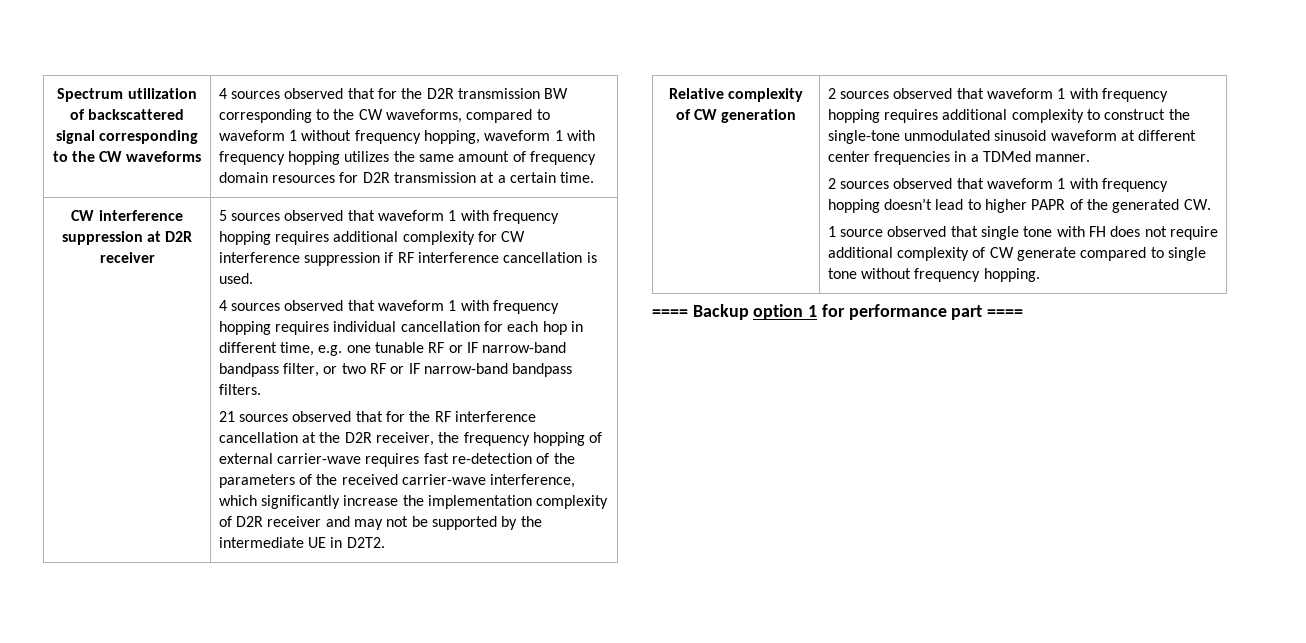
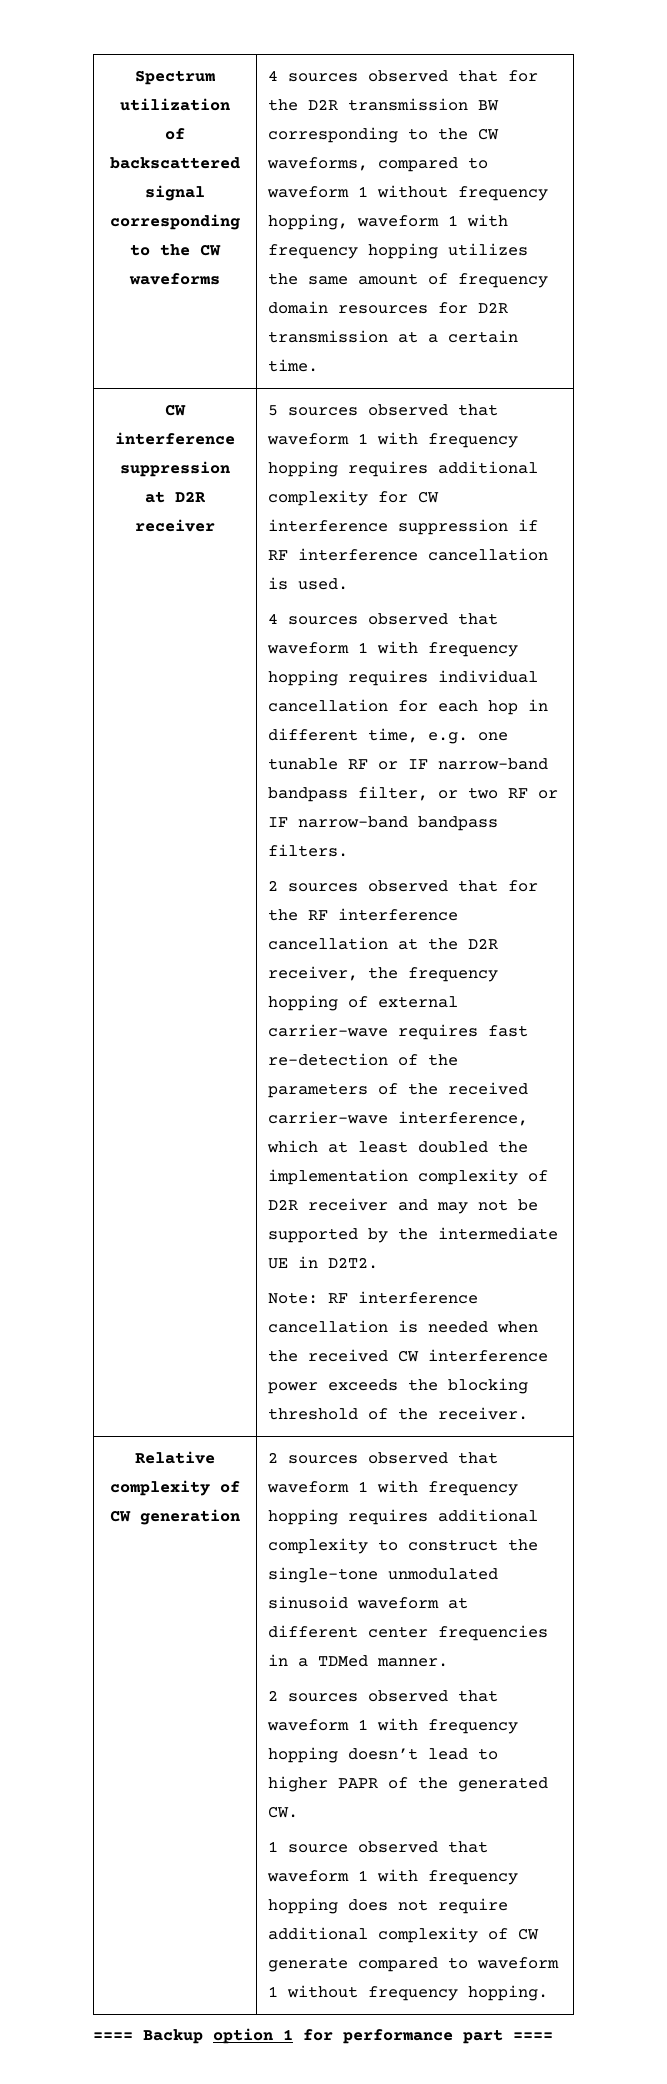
[218,411,235,422] 21 -> [268,880,279,891] 2
[261,495,399,509] significantly increase -> [328,1141,489,1153] at least doubled
(385, 542) none -> [268,1291,479,1304] [268,1320,539,1333] [268,1349,549,1362] [268,1378,529,1394] [268,1407,529,1420] // Note: RF interference cancellation is needed when the received CW interference power exceeds the blocking threshold of the receiver.
[981,226,1106,240] single tone with FH -> [267,1869,519,1885] [268,1898,339,1914] waveform 1 with frequency hopping
[1167,247,1206,261] [827,268,857,279] single tone -> [477,1957,560,1969] [268,1986,279,1997] waveform 1

